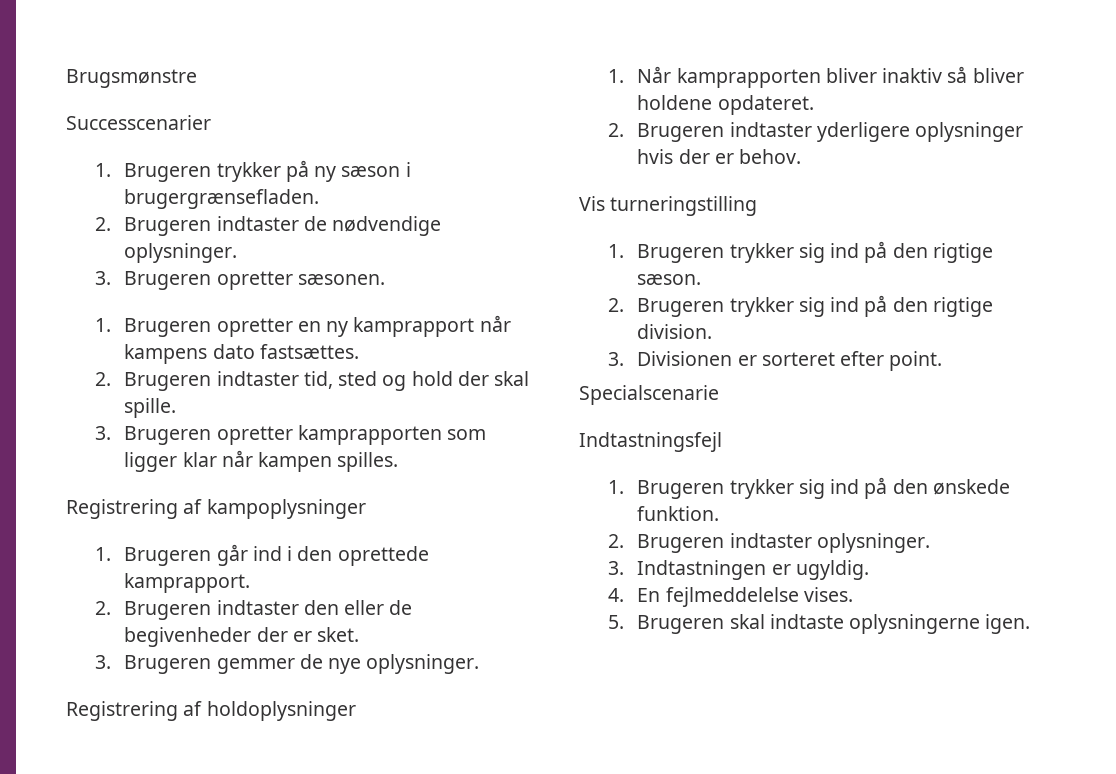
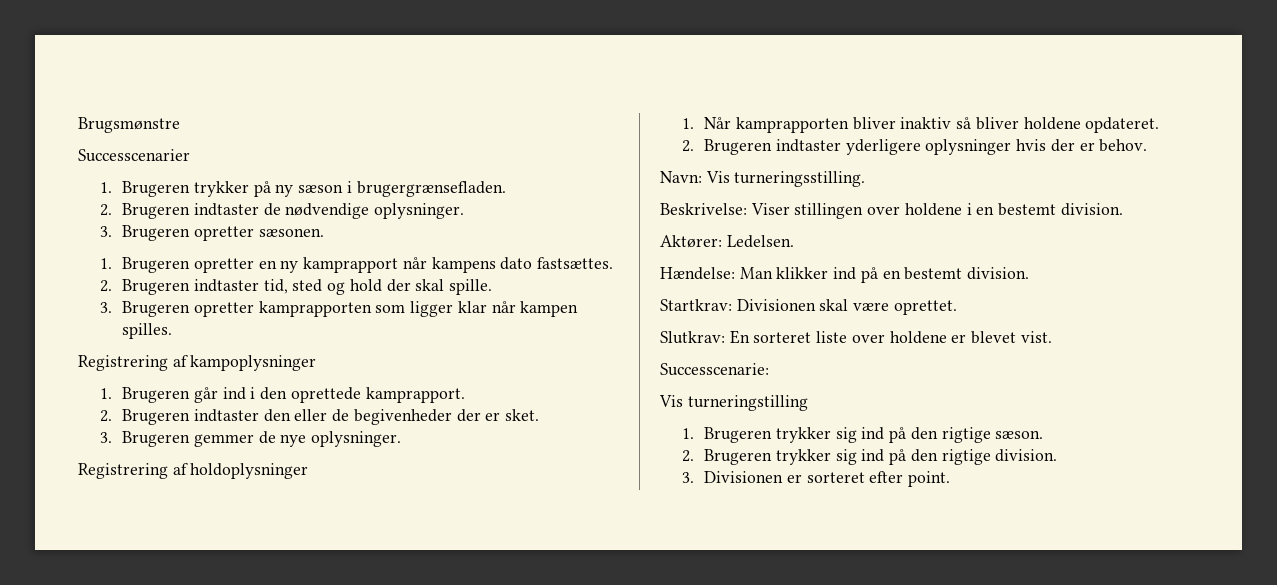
(802, 156) none -> [660,171,866,187] [660,203,1123,219] [660,235,794,248] [660,267,1030,283] [660,299,957,315] [660,330,1052,344] [660,363,769,376] // Navn: Vis turneringsstilling. // Beskrivelse: Viser stillingen over holdene i en bestemt division. // Aktører: Ledelsen. // Hændelse: Man klikker ind på en bestemt division. // Startkrav: Divisionen skal være oprettet. // Slutkrav: En sorteret liste over holdene er blevet vist. // Successcenarie:
[579,385,719,405] [579,432,722,452] [608,477,1010,499] [637,506,720,521] [608,533,930,553] [608,560,869,580] [608,587,853,607] [608,614,1031,634] // Specialscenarie // Indtastningsfejl // 1. Brugeren trykker sig ind på den ønskede funktion. // 2. Brugeren indtaster oplysninger. // 3. Indtastningen er ugyldig. // 4. En fejlmeddelelse vises. // 5. Brugeren skal indtaste oplysningerne igen. -> (951, 479) none

